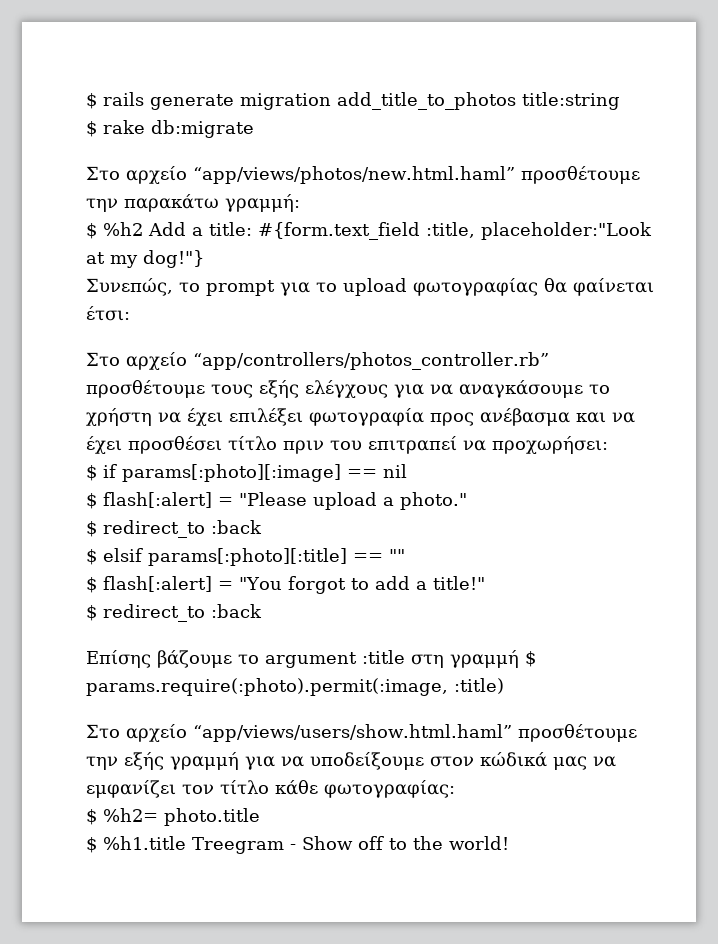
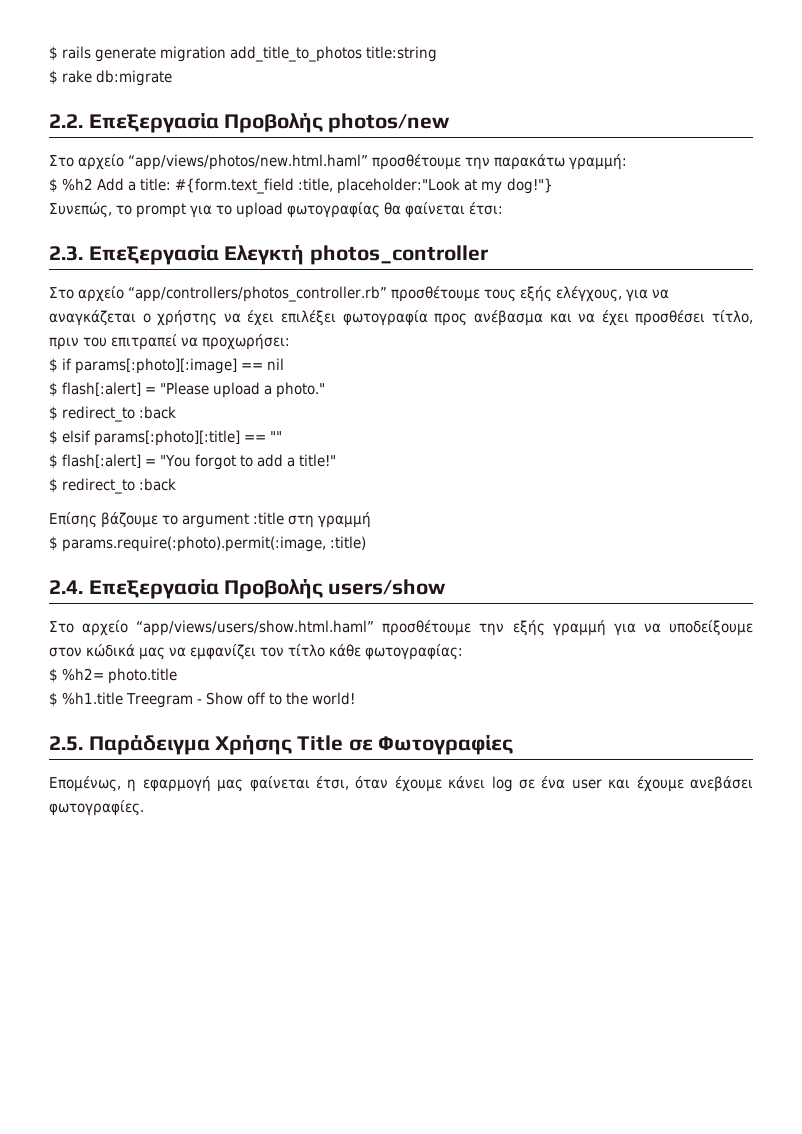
(254, 129) none -> [49,113,451,133] // 2.2. Επεξεργασία Προβολής photos/new
(130, 313) none -> [49,245,489,265] // 2.3. Επεξεργασία Ελεγκτή photos_controller
[305,380,610,398] [86,408,152,426] ελέγχους για να αναγκάσουμε το χρήστη -> [556,286,670,302] [49,310,218,326] ελέγχους, για να αναγκάζεται ο χρήστης
[228,436,277,451] τίτλο -> [712,310,754,324] τίτλο,
(519, 659) none -> (372, 520) //
(504, 686) none -> [49,579,447,599] // 2.4. Επεξεργασία Προβολής users/show
(509, 843) none -> [49,735,514,755] [49,776,753,792] [49,800,144,816] // 2.5. Παράδειγμα Χρήσης Title σε Φωτογραφίες // Επομένως, η εφαρμογή μας φαίνεται έτσι, όταν έχουμε κάνει log σε ένα user και έχουμε ανεβάσει φωτογραφίες.

